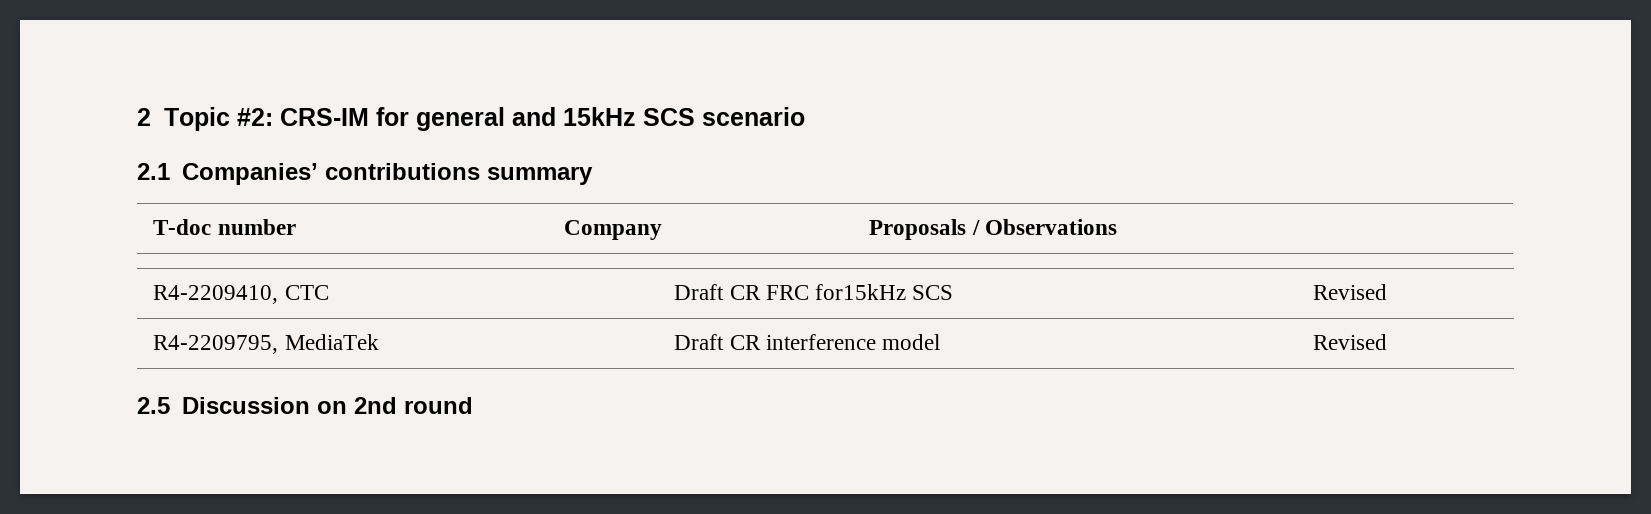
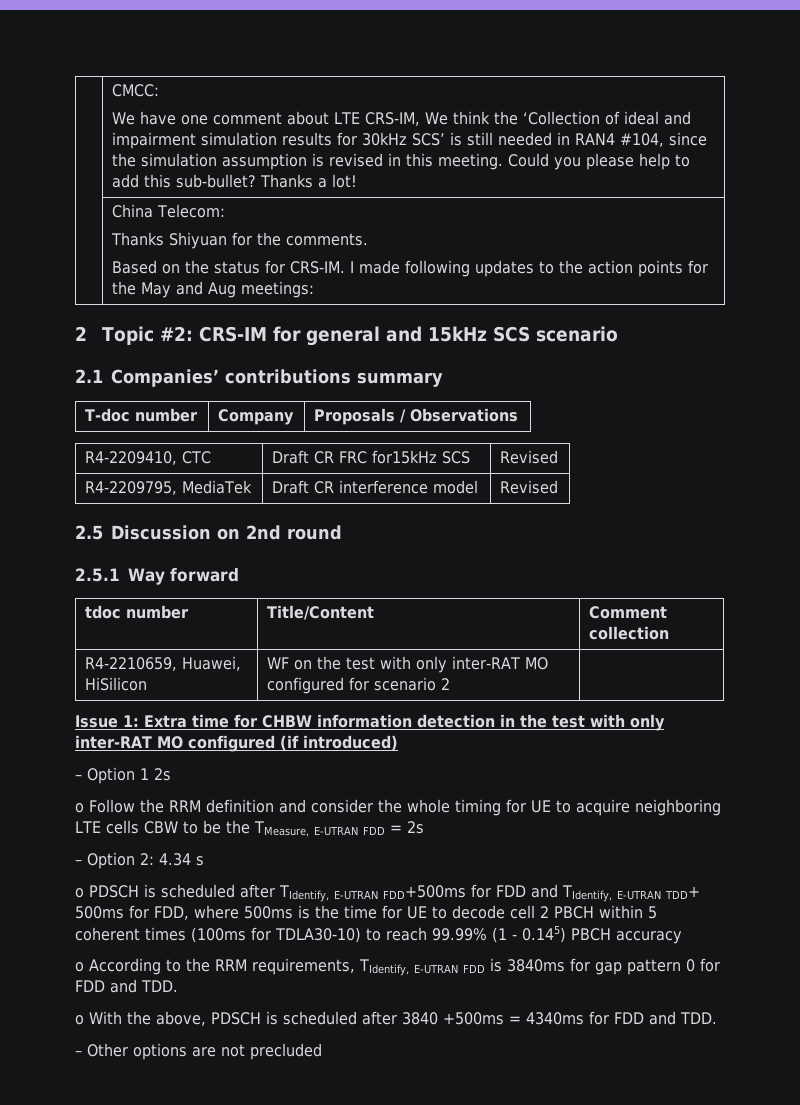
(137, 117) none -> [111,84,159,97] [111,111,691,126] [111,132,707,149] [111,153,690,170] [111,174,357,188] [111,204,225,218] [110,232,368,249] [111,260,708,277] [111,281,314,298] | CMCC: // We have one comment about LTE CRS-IM, We think the ‘Collection of ideal and impairment simulation results for 30kHz SCS’ is still needed in RAN4 #104, since the simulation assumption is revised in this meeting. Could you please help to add this sub-bullet? Thanks a lot! // | China Telecom: // Thanks Shiyuan for the comments. // Based on the status for CRS-IM. I made following updates to the action points for the May and Aug meetings: //
(473, 405) none -> [75,568,239,585] [84,605,189,619] [266,605,374,620] [588,606,667,619] [588,626,669,640] [84,656,241,671] [84,677,147,691] [266,656,548,673] [266,677,450,694] [75,714,665,731] [75,735,398,752] [75,767,171,784] [75,799,721,816] [75,820,424,837] [75,852,204,869] [75,884,700,902] [75,905,657,920] [75,925,682,944] [75,958,720,976] [75,979,178,993] [75,1011,717,1026] [75,1043,322,1060] // 2.5.1 Way forward // tdoc number | Title/Content | Comment collection // R4-2210659, Huawei, HiSilicon | WF on the test with only inter-RAT MO configured for scenario 2 | // Issue 1: Extra time for CHBW information detection in the test with only inter-RAT MO configured (if introduced) // – Option 1 2s // o Follow the RRM definition and consider the whole timing for UE to acquire neighboring LTE cells CBW to be the TMeasure, E-UTRAN FDD = 2s // – Option 2: 4.34 s // o PDSCH is scheduled after TIdentify, E-UTRAN FDD+500ms for FDD and TIdentify, E-UTRAN TDD+ 500ms for FDD, where 500ms is the time for UE to decode cell 2 PBCH within 5 coherent times (100ms for TDLA30-10) to reach 99.99% (1 - 0.145) PBCH accuracy // o According to the RRM requirements, TIdentify, E-UTRAN FDD is 3840ms for gap pattern 0 for FDD and TDD. // o With the above, PDSCH is scheduled after 3840 +500ms = 4340ms for FDD and TDD. // – Other options are not precluded

